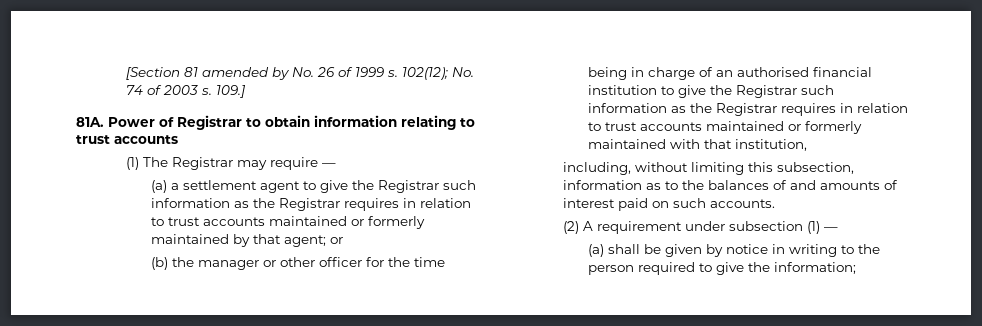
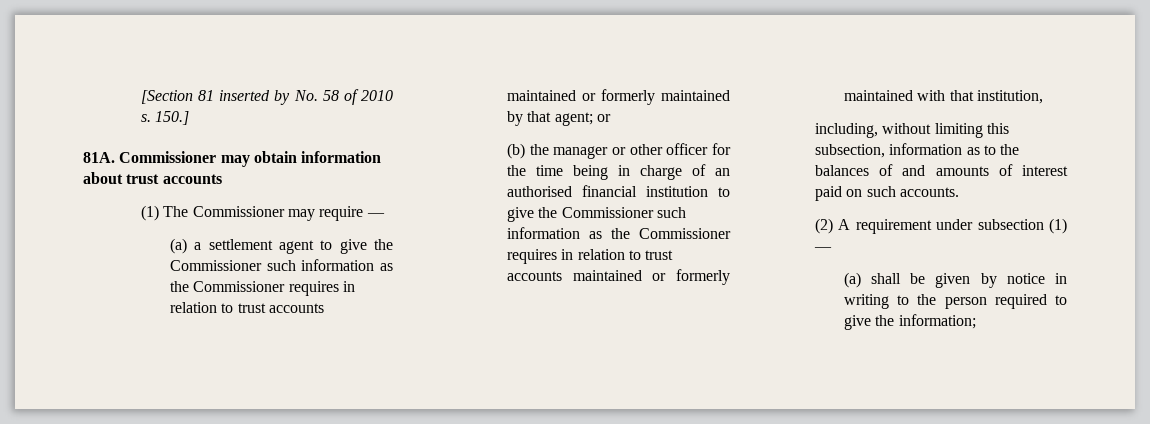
[201,67,269,77] amended -> [219,90,271,101] inserted
[316,67,474,80] [125,85,246,98] [76,115,475,130] 26 of 1999 s. 102(12); No. 74 of 2003 s. 109.] // 81A. Power of Registrar to obtain information relating to -> [322,89,393,105] [140,111,190,125] [83,151,382,167] [83,172,123,184] 58 of 2010 s. 150.] // 81A. Commissioner may obtain information about
[171,157,233,170] Registrar -> [192,206,285,217] Commissioner
[377,180,476,193] [150,198,340,211] Registrar such information as the Registrar -> [169,259,394,271] [169,281,286,292] Commissioner such information as the Commissioner
[735,85,834,98] [587,103,777,116] Registrar such information as the Registrar -> [561,207,686,218] [506,227,731,239] Commissioner such information as the Commissioner

